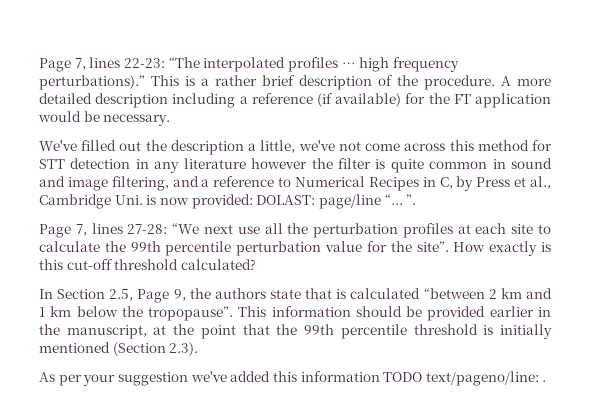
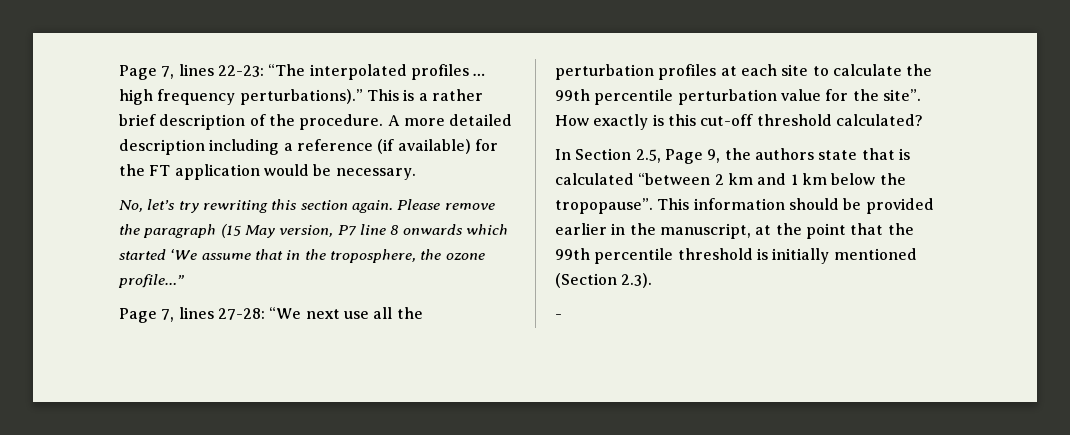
[39,140,552,155] [39,158,553,173] [39,176,551,191] [39,194,417,209] We've filled out the description a little, we've not come across this method for STT detection in any literature however the filter is quite common in sound and image filtering, and a reference to Numerical Recipes in C, by Press et al., Cambridge Uni. is now provided: DOLAST: page/line “... ”. -> [119,199,495,213] [119,224,508,238] [119,249,485,263] [118,274,184,288] No, let’s try rewriting this section again. Please remove the paragraph (15 May version, P7 line 8 onwards which started ‘We assume that in the troposphere, the ozone profile…”
[39,371,547,386] As per your suggestion we've added this information TODO text/pageno/line: . -> [555,314,562,319] -

